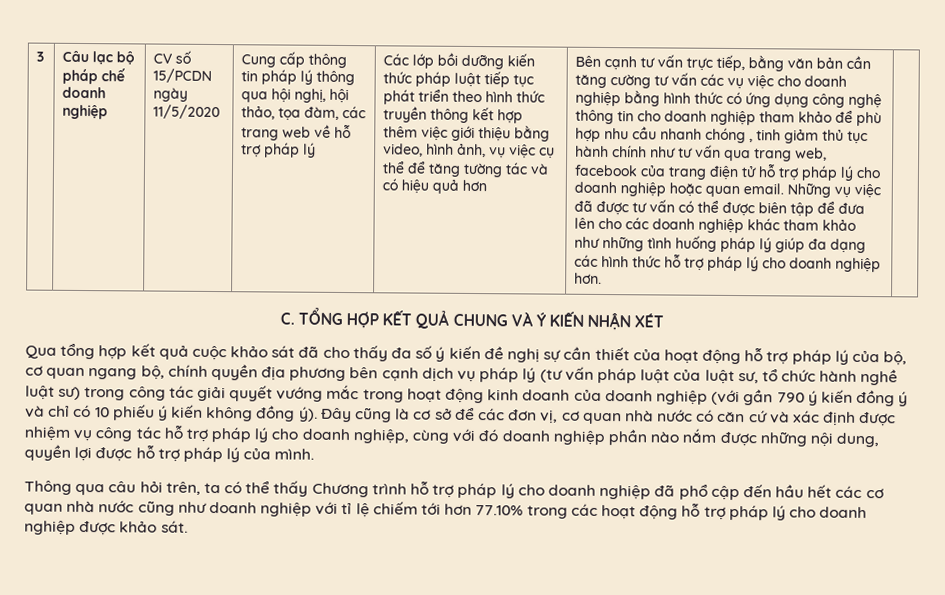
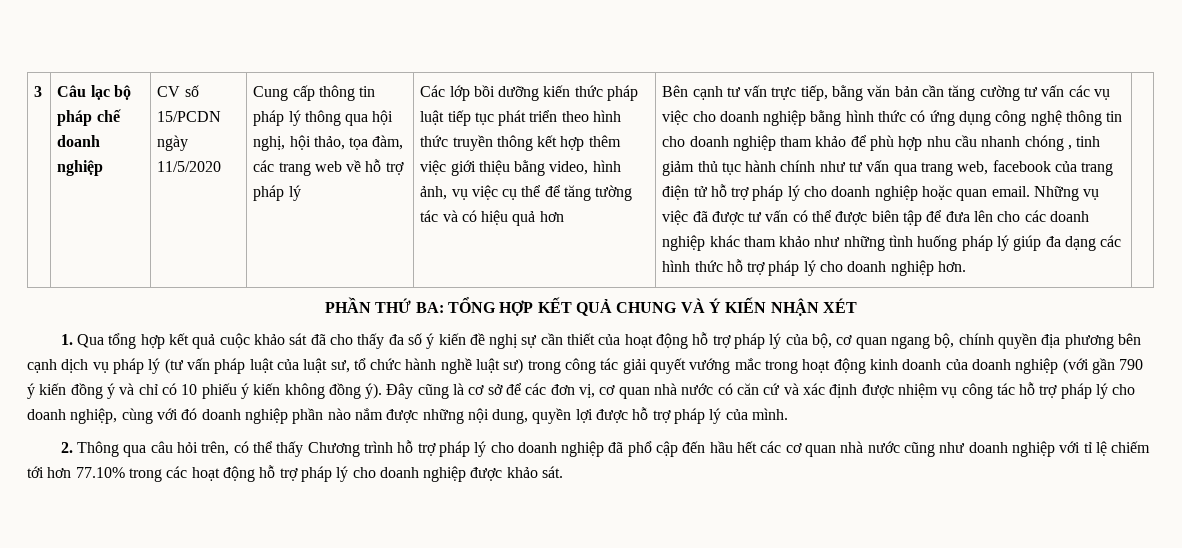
[279,312,295,325] C. -> [325,297,444,313] PHẦN THỨ BA:
(665, 320) none -> [60,334,73,345] 1.
(315, 454) none -> [60,442,73,453] 2.
[203,482,221,494] ta -> (230, 448) none

